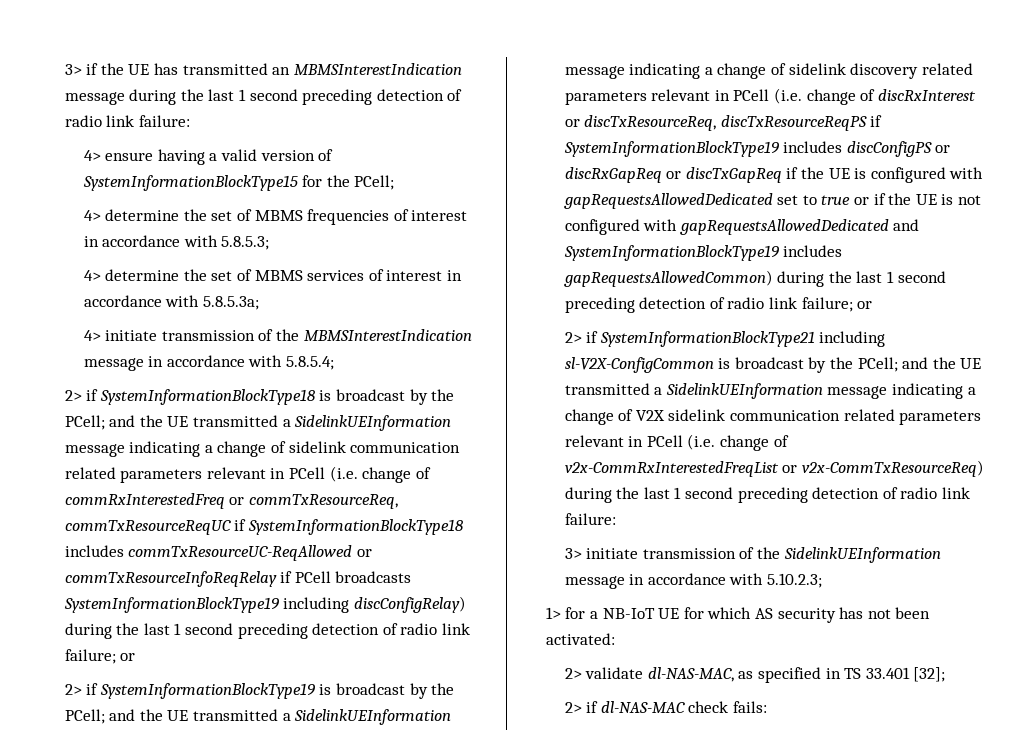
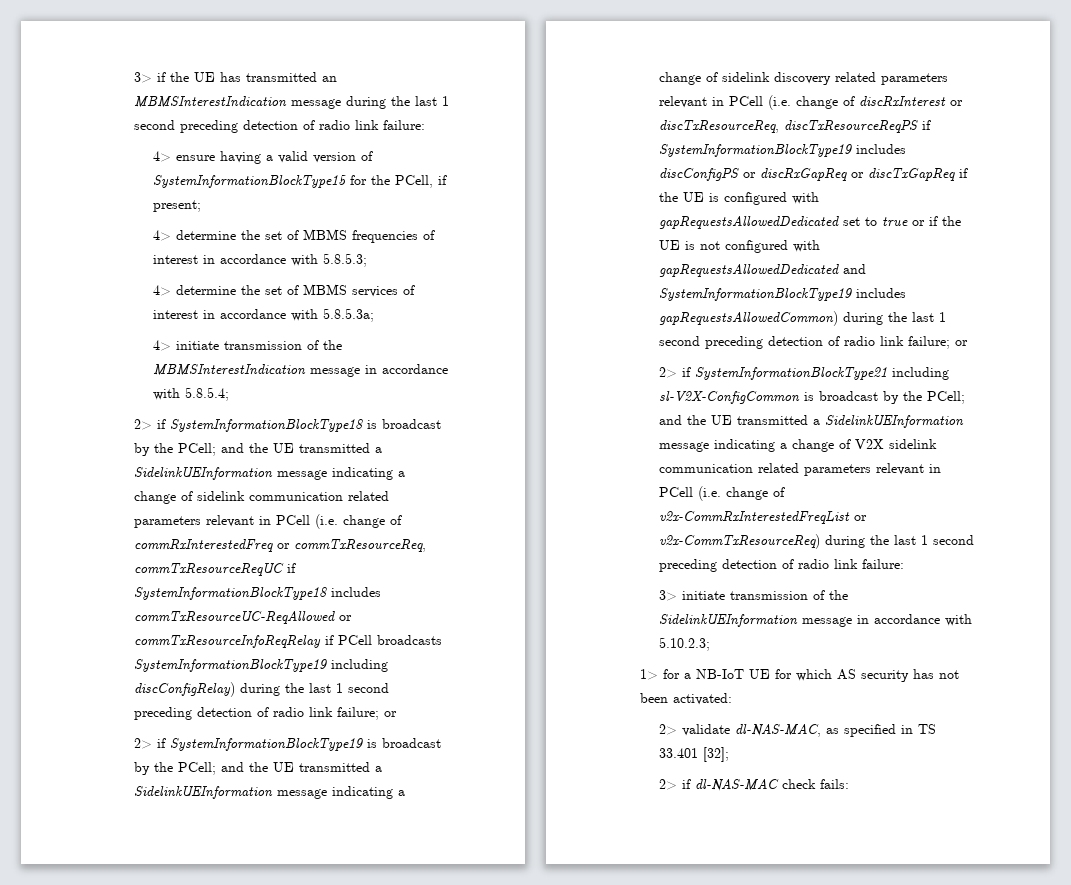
[354,175,395,190] PCell; -> [395,175,448,188] [153,200,202,212] PCell, if present;

